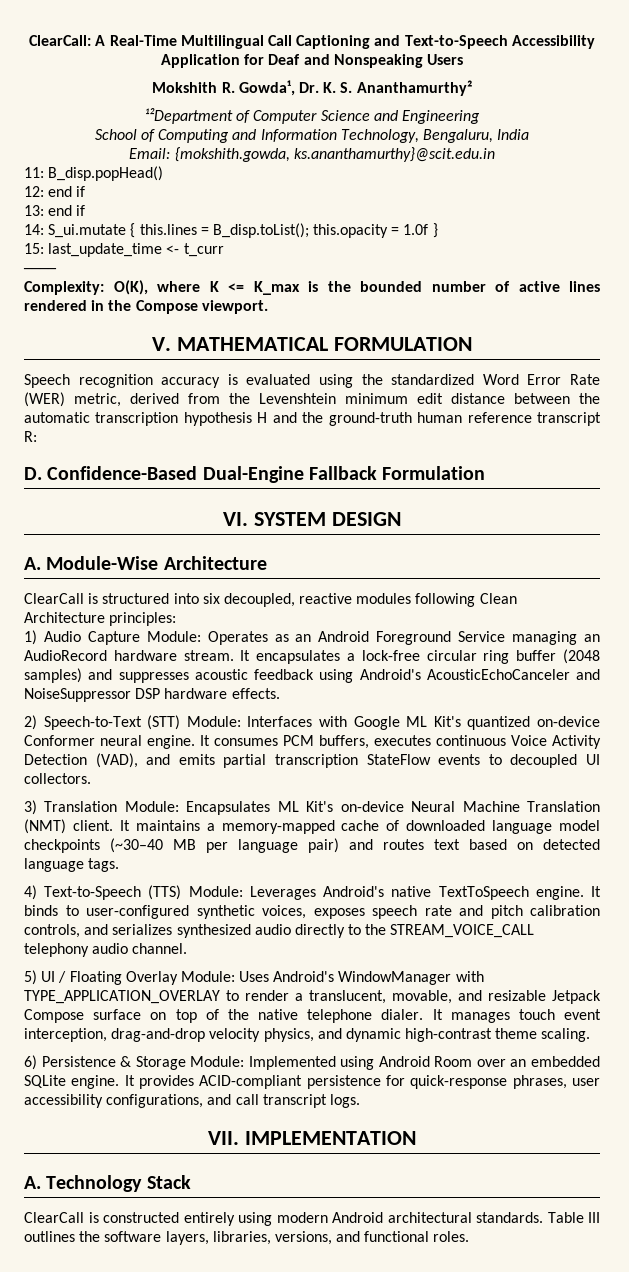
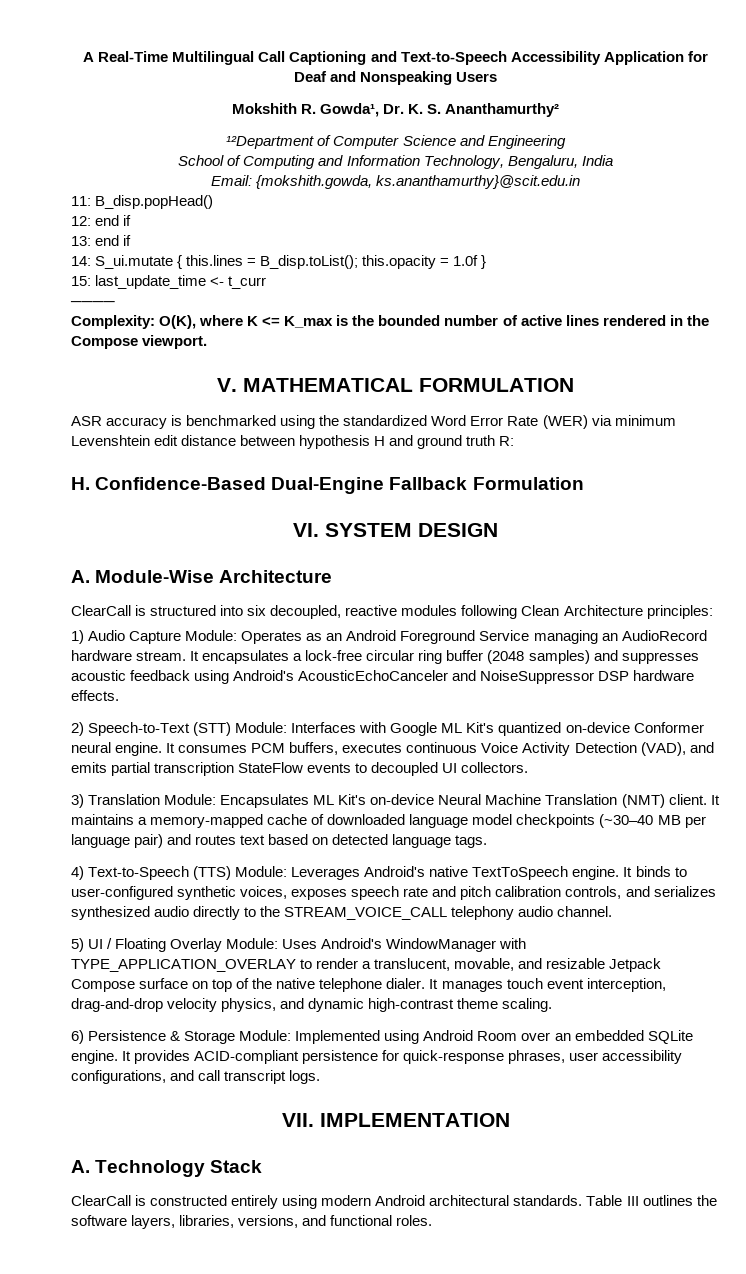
[29,35,92,46] ClearCall: -> (83, 57) none
[24,374,153,388] Speech recognition -> [71,416,102,426] ASR
[246,374,311,385] evaluated -> [186,415,277,426] benchmarked
[74,393,600,407] [24,412,602,426] metric, derived from the Levenshtein minimum edit distance between the automatic transcription hypothesis H and the ground-truth human reference transcript -> [591,415,676,426] [71,435,496,449] via minimum Levenshtein edit distance between hypothesis H and ground truth
[24,467,42,480] D. -> [71,477,90,490] H.

